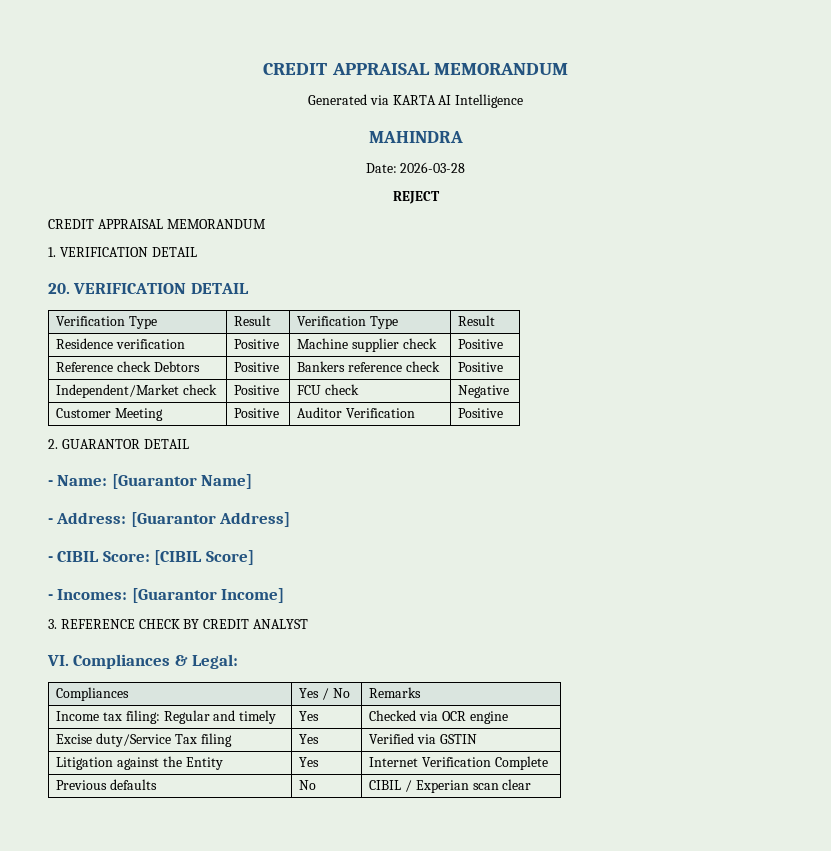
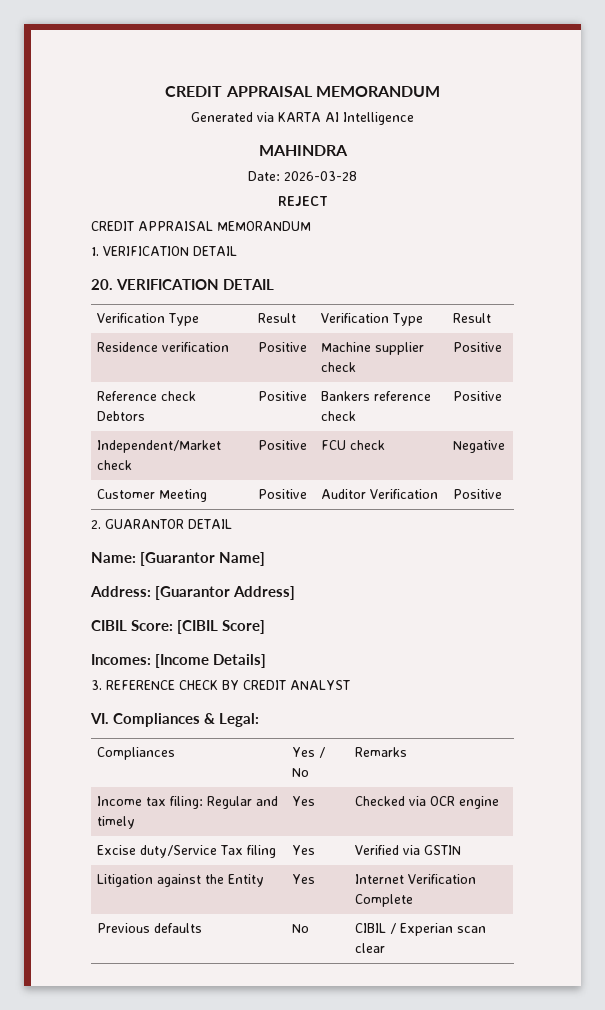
[48,480,53,486] - -> (232, 524) none
[48,518,53,524] - -> (265, 559) none
[48,556,53,562] - -> (295, 593) none
[48,588,285,603] - Incomes: [Guarantor Income] -> [91,654,266,668] Incomes: [Income Details]

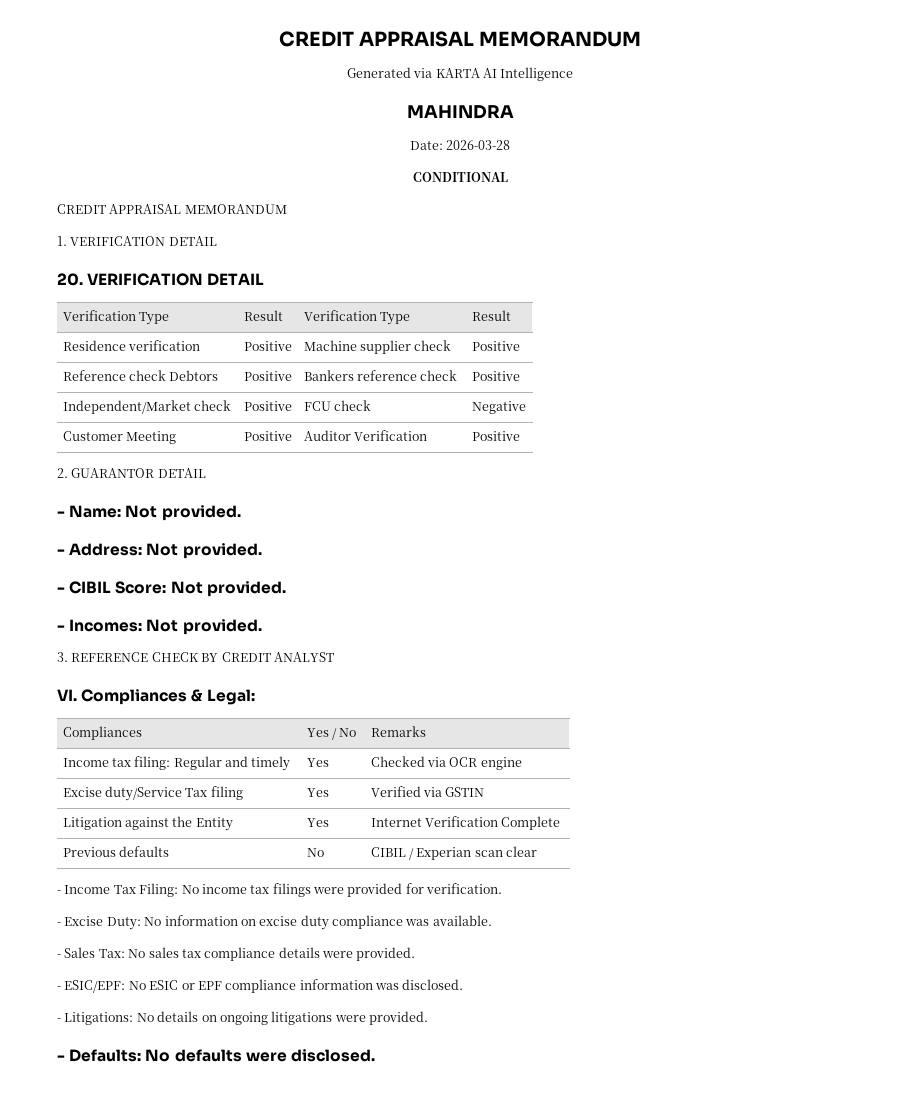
[277,196,328,206] REJECT -> [412,172,508,182] CONDITIONAL
[91,552,265,566] [90,586,295,600] [91,620,265,634] [91,654,266,668] Name: [Guarantor Name] // Address: [Guarantor Address] // CIBIL Score: [CIBIL Score] // Incomes: [Income Details] -> [57,505,241,521] [57,543,262,559] [57,581,286,597] [57,619,262,635] - Name: Not provided. // - Address: Not provided. // - CIBIL Score: Not provided. // - Incomes: Not provided.
(386, 948) none -> [57,883,503,897] [57,915,492,930] [57,947,416,961] [57,979,464,993] [57,1011,428,1025] [57,1049,375,1062] // - Income Tax Filing: No income tax filings were provided for verification. // - Excise Duty: No information on excise duty compliance was available. // - Sales Tax: No sales tax compliance details were provided. // - ESIC/EPF: No ESIC or EPF compliance information was disclosed. // - Litigations: No details on ongoing litigations were provided. // - Defaults: No defaults were disclosed.

